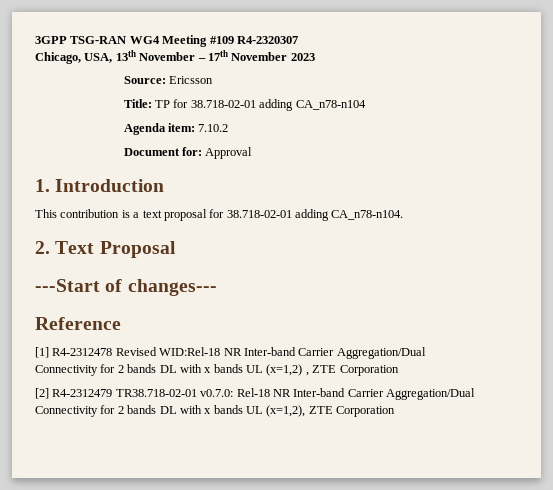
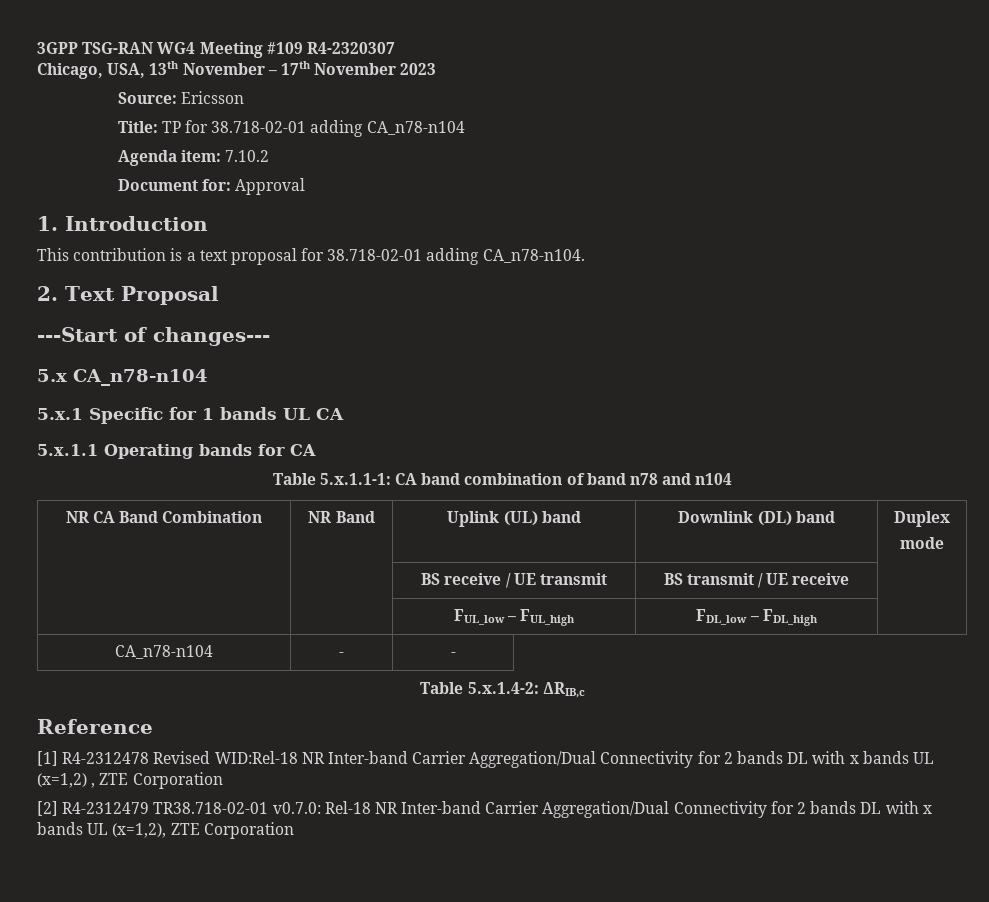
(217, 287) none -> [37,369,208,386] [37,407,344,424] [37,444,316,459] [272,473,733,485] [65,511,263,523] [308,511,375,523] [447,511,581,527] [678,511,835,526] [894,511,950,527] [900,537,944,549] [421,573,607,588] [663,573,850,588] [453,609,576,626] [696,609,818,626] [115,645,213,659] [339,652,344,657] [450,652,456,657] [420,682,585,698] // 5.x CA_n78-n104 // 5.x.1 Specific for 1 bands UL CA // 5.x.1.1 Operating bands for CA // Table 5.x.1.1-1: CA band combination of band n78 and n104 // NR CA Band Combination | NR Band | Uplink (UL) band | Downlink (DL) band | Duplex // mode // | | BS receive / UE transmit | BS transmit / UE receive | // | | FUL_low – FUL_high | FDL_low – FDL_high | // CA_n78-n104 | - | - // Table 5.x.1.4-2: ΔRIB,c

